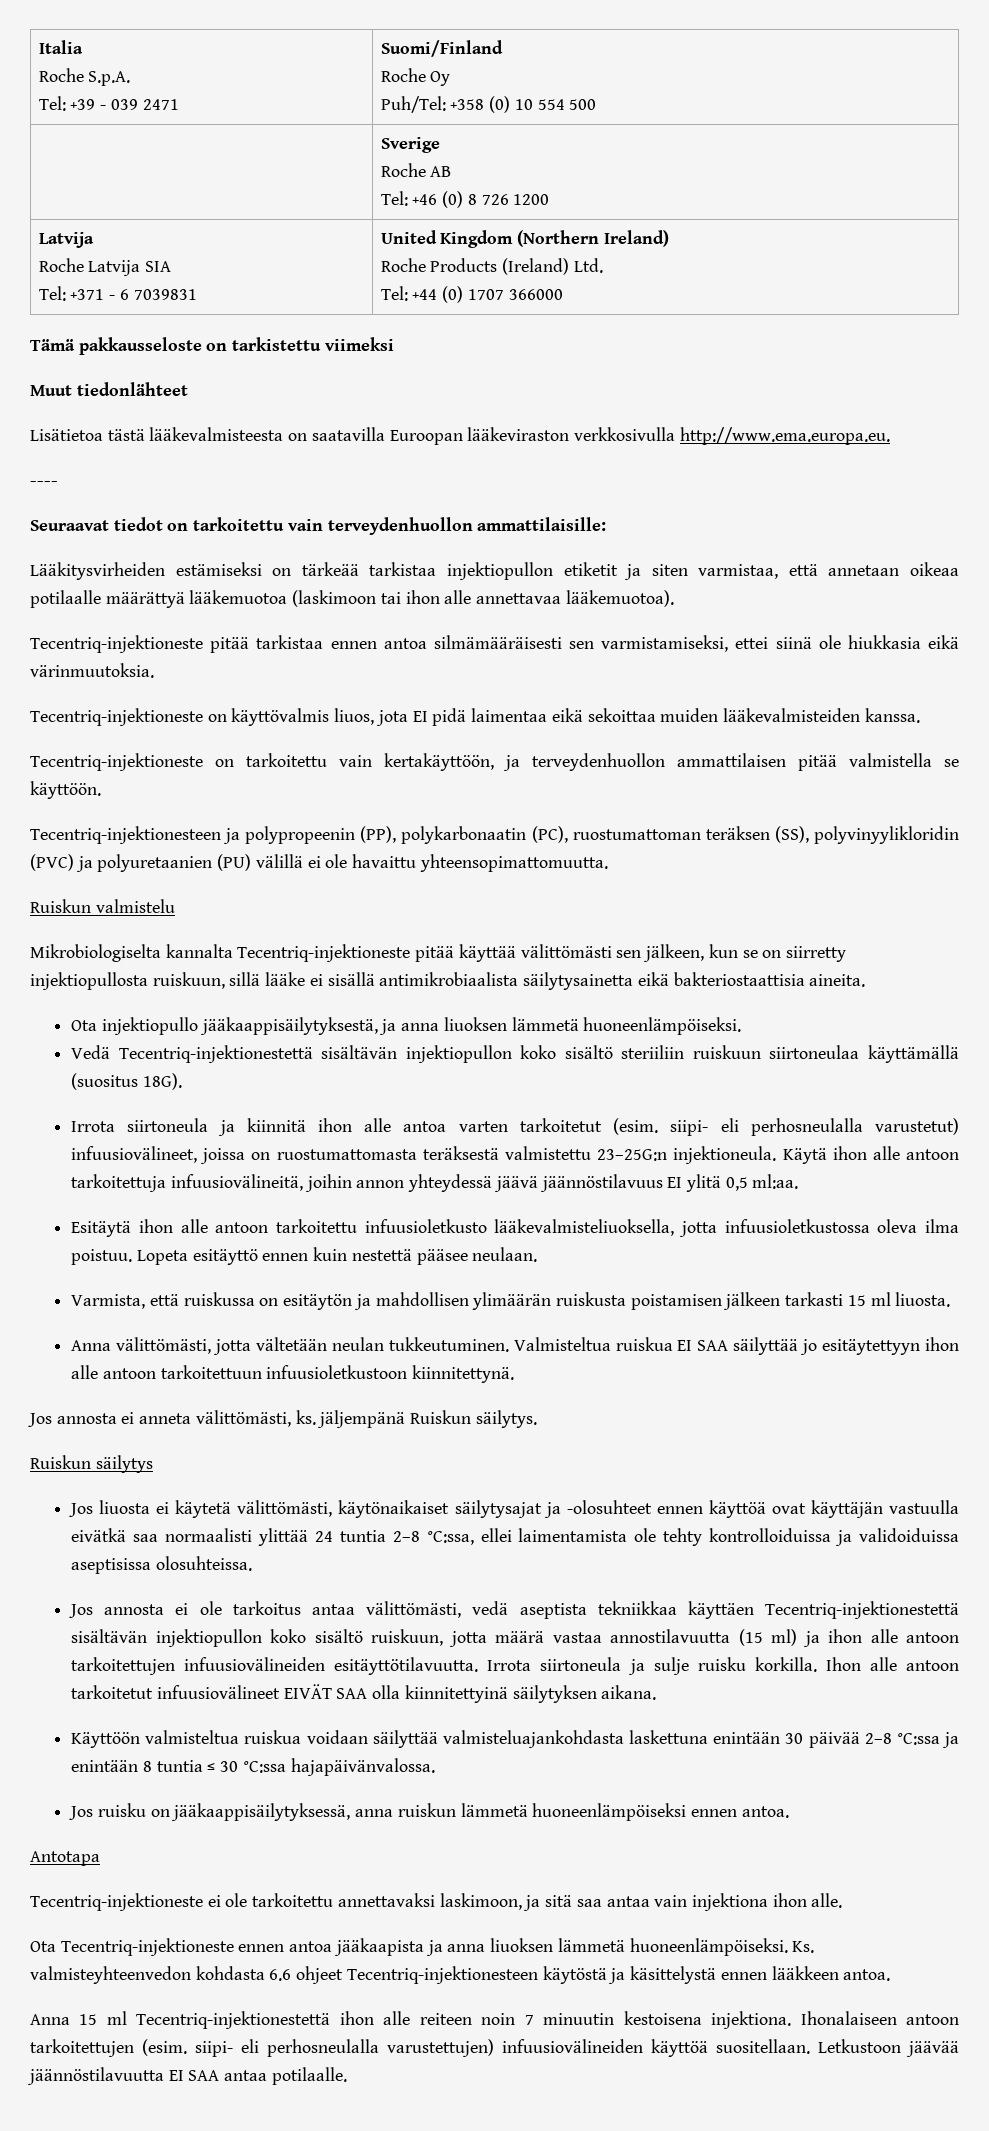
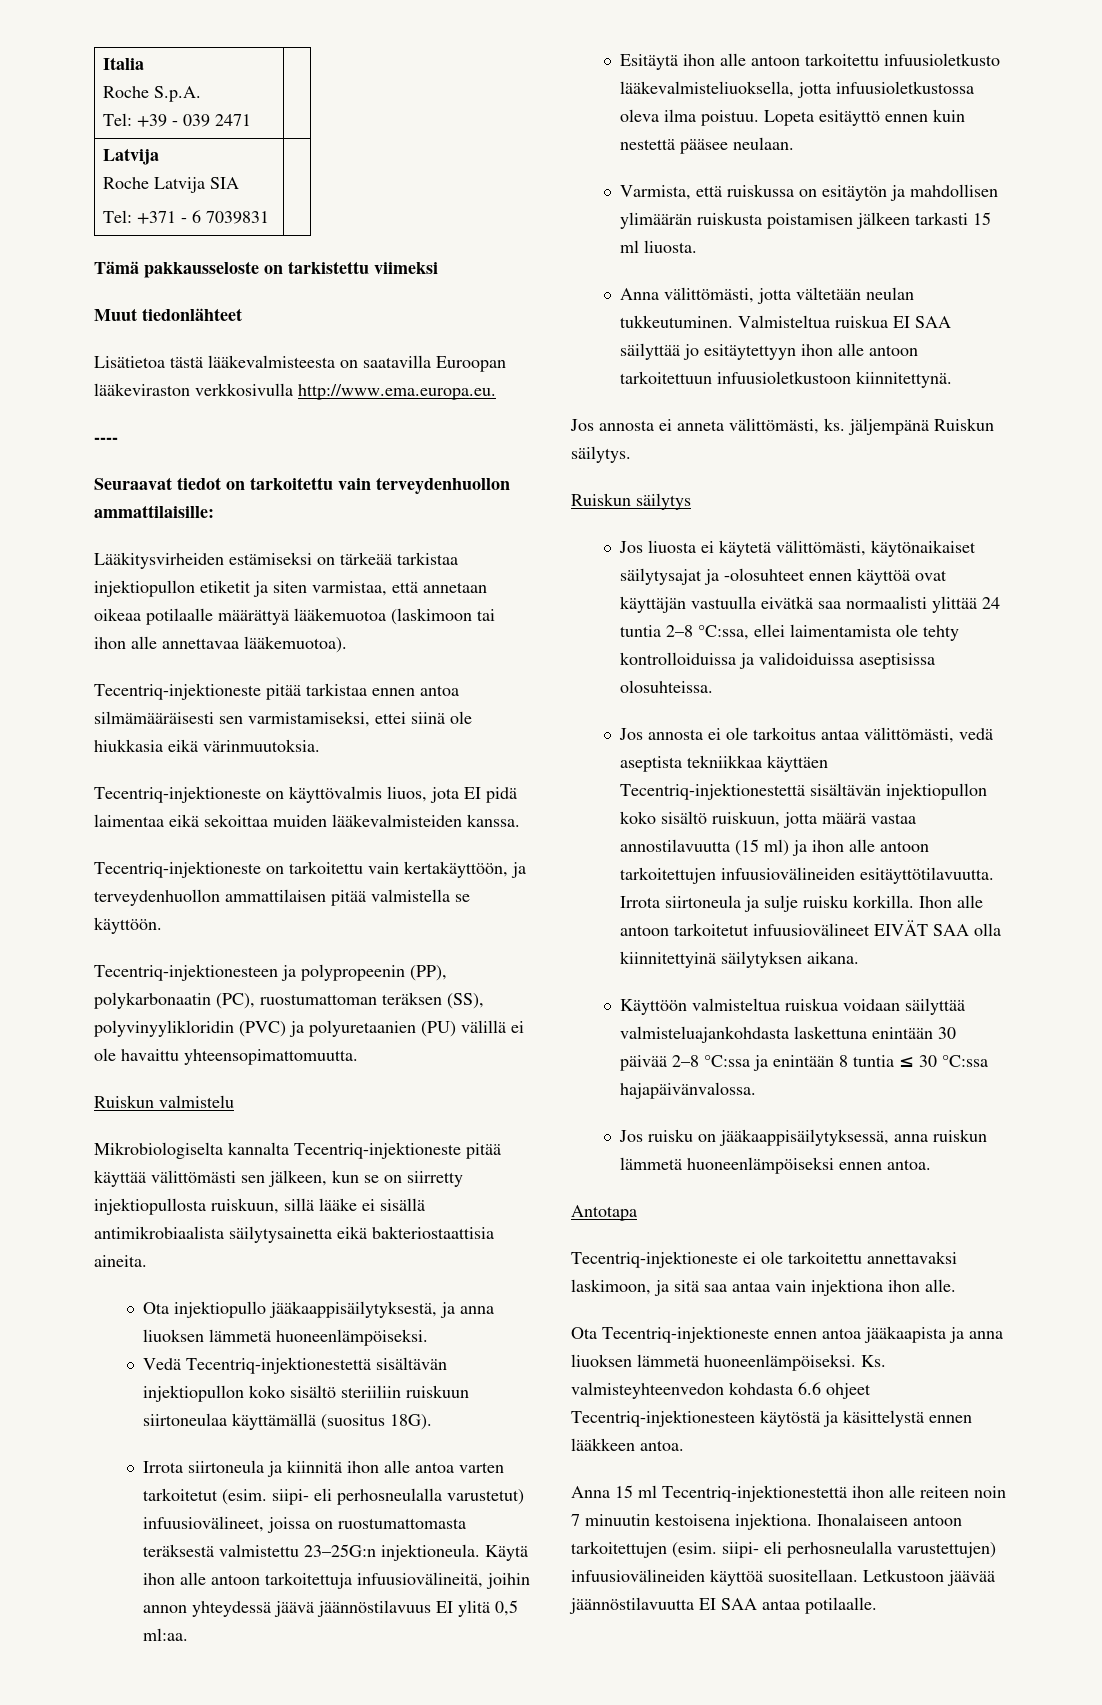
[380,40,503,57] [380,68,451,86] [380,96,597,113] [380,137,440,153] [380,163,452,177] [380,191,550,208] Suomi/Finland // Roche Oy // Puh/Tel: +358 (0) 10 554 500 // | Sverige // Roche AB // Tel: +46 (0) 8 726 1200 -> (251, 120) none
[380,230,669,248] [380,258,603,275] [380,286,563,303] United Kingdom (Northern Ireland) // Roche Products (Ireland) Ltd. // Tel: +44 (0) 1707 366000 -> (269, 217) none

